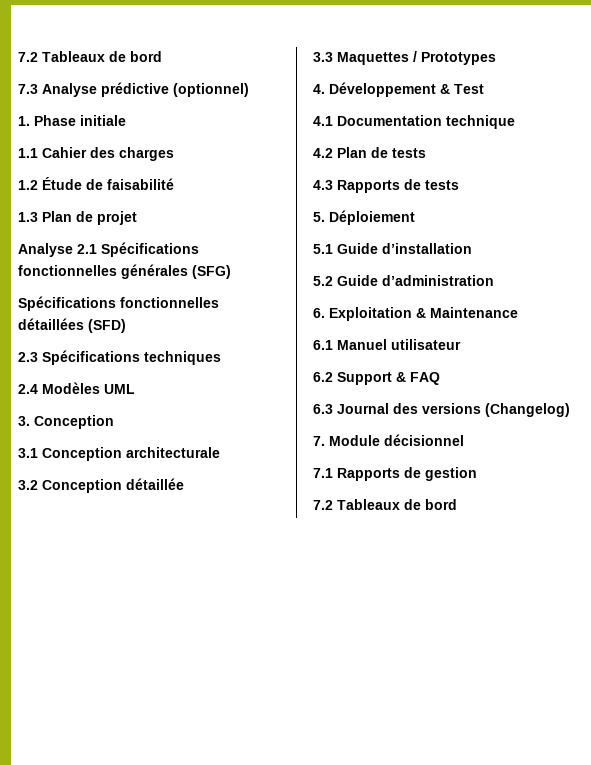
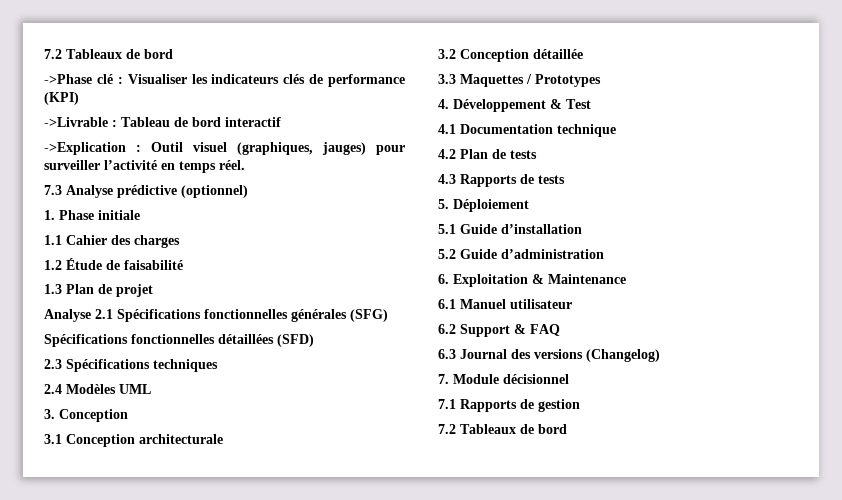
[18,51,162,62] 7.2 Tableaux de bord -> [44,49,173,59] [44,74,405,87] [44,92,79,105] [44,117,281,127] [44,142,405,155] [44,160,245,173] 7.2 Tableaux de bord // ->Phase clé : Visualiser les indicateurs clés de performance (KPI) // ->Livrable : Tableau de bord interactif // ->Explication : Outil visuel (graphiques, jauges) pour surveiller l’activité en temps réel.

